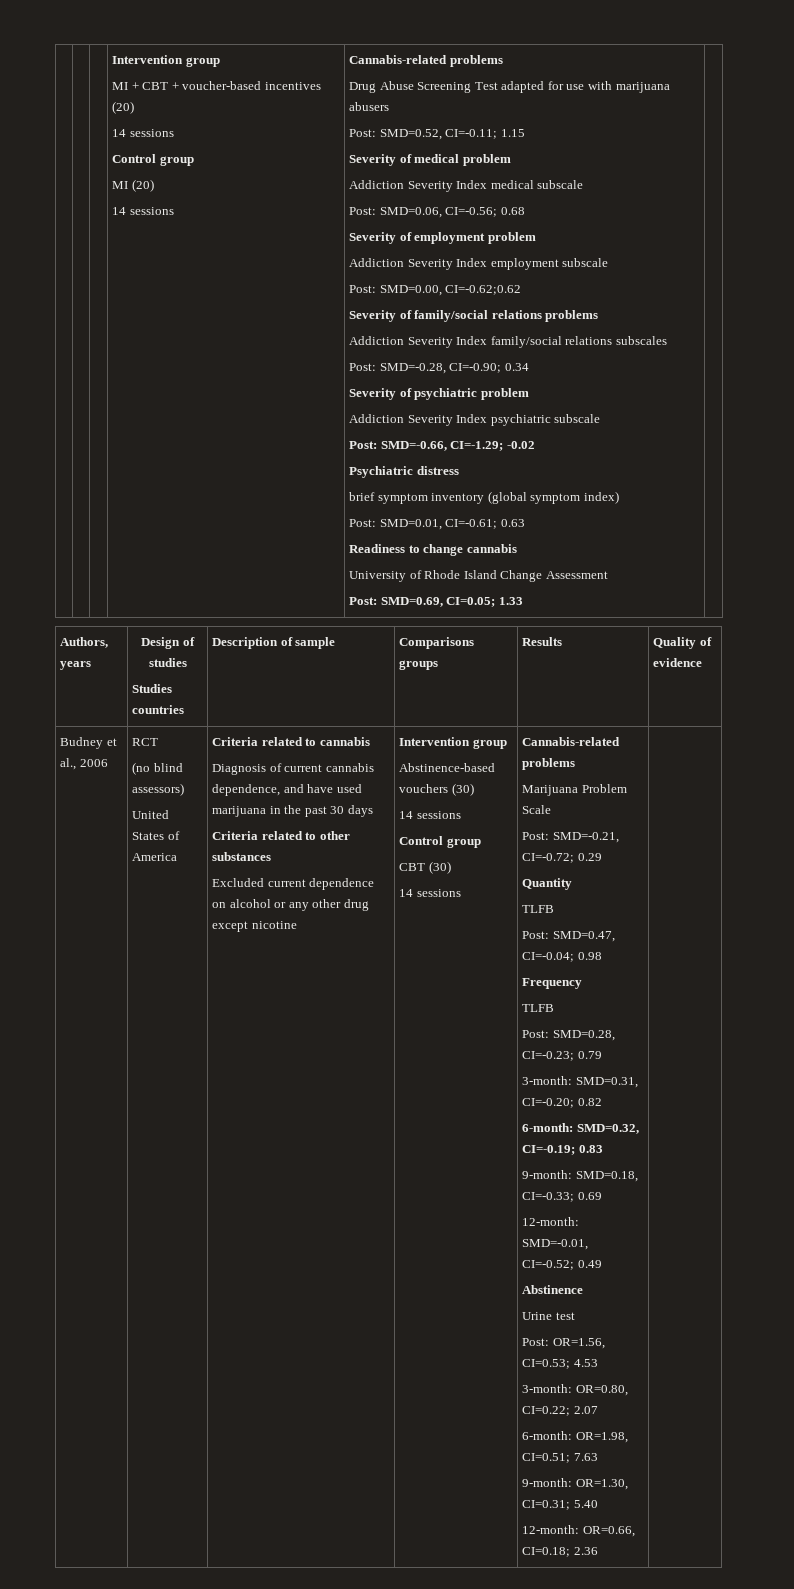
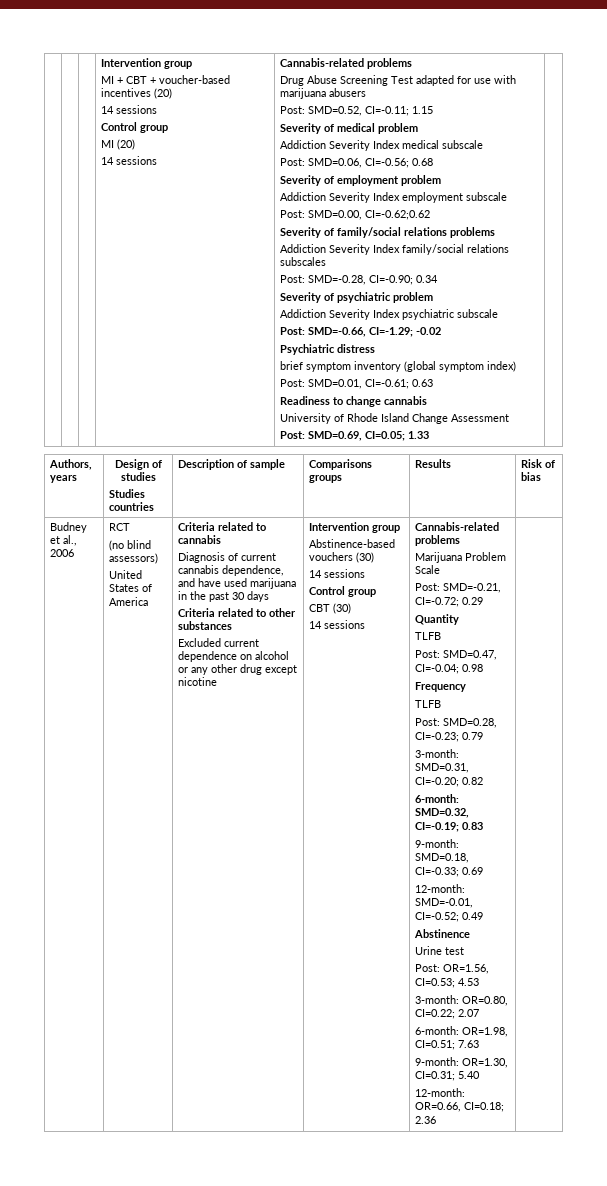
[653,637,712,649] [653,658,703,667] Quality of evidence -> [520,459,555,468] [520,472,541,481] Risk of bias

